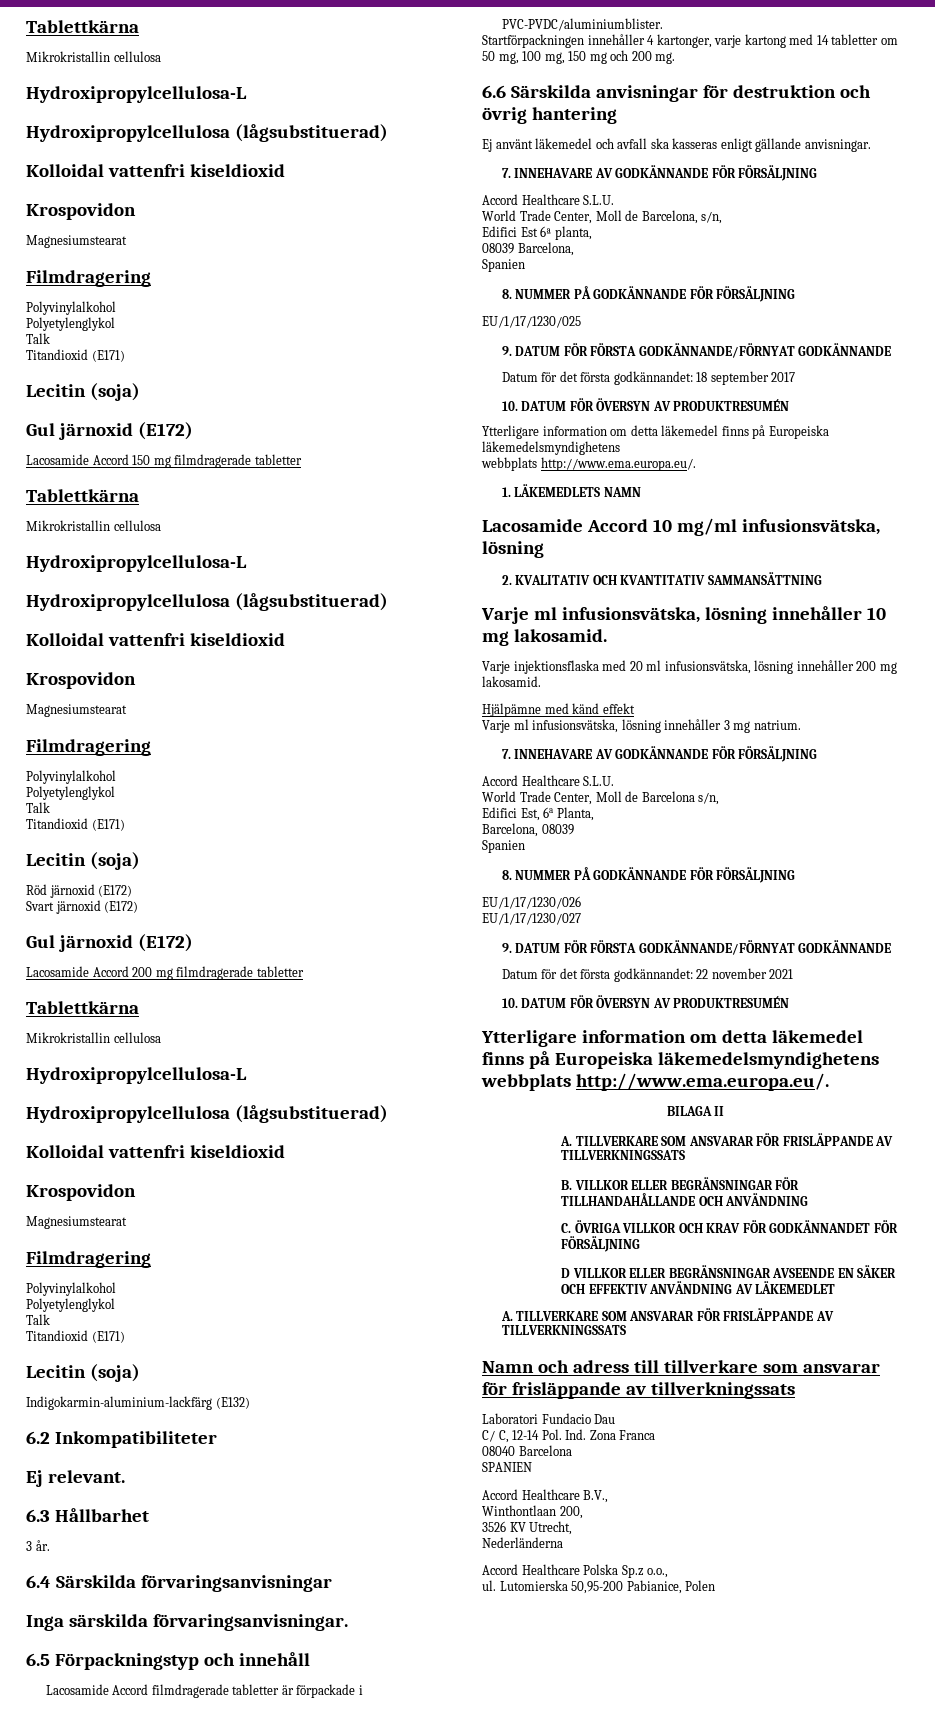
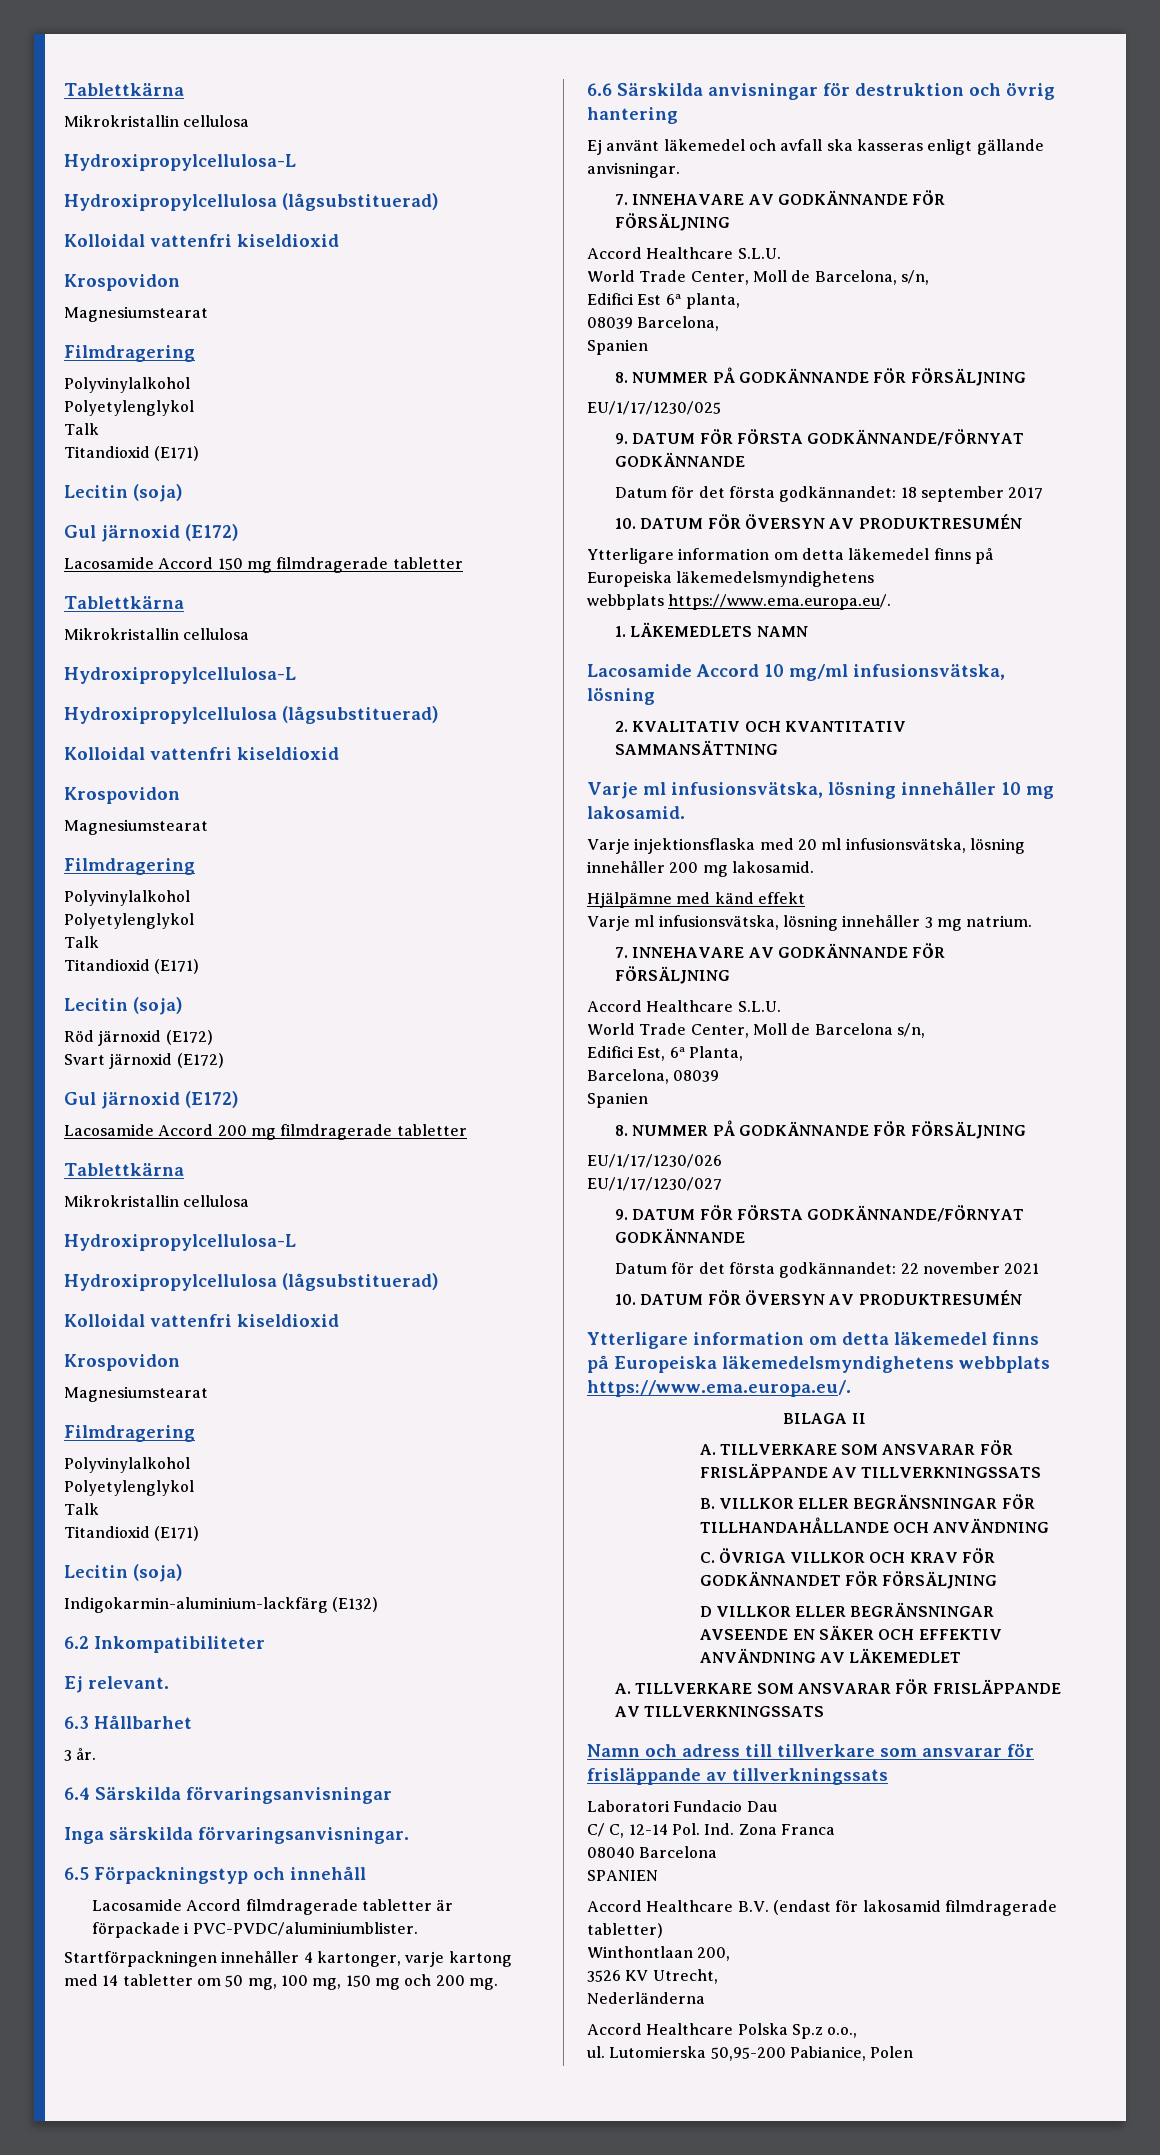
[540,457,696,471] http://www.ema.europa.eu/. -> [668,594,892,610] https://www.ema.europa.eu/.
[575,1073,829,1091] http://www.ema.europa.eu/. -> [587,1380,851,1397] https://www.ema.europa.eu/.
[583,1490,609,1503] B.V., -> [737,1900,1057,1916] [587,1923,663,1938] B.V. (endast för lakosamid filmdragerade tabletter)

